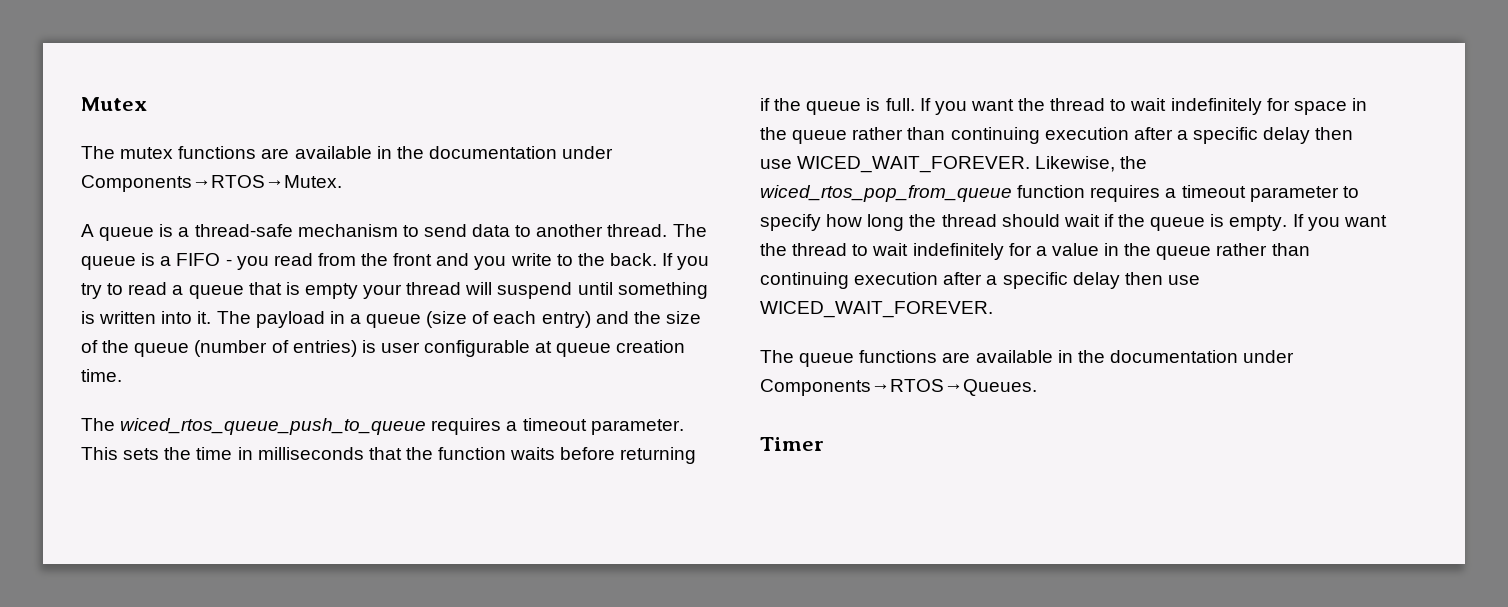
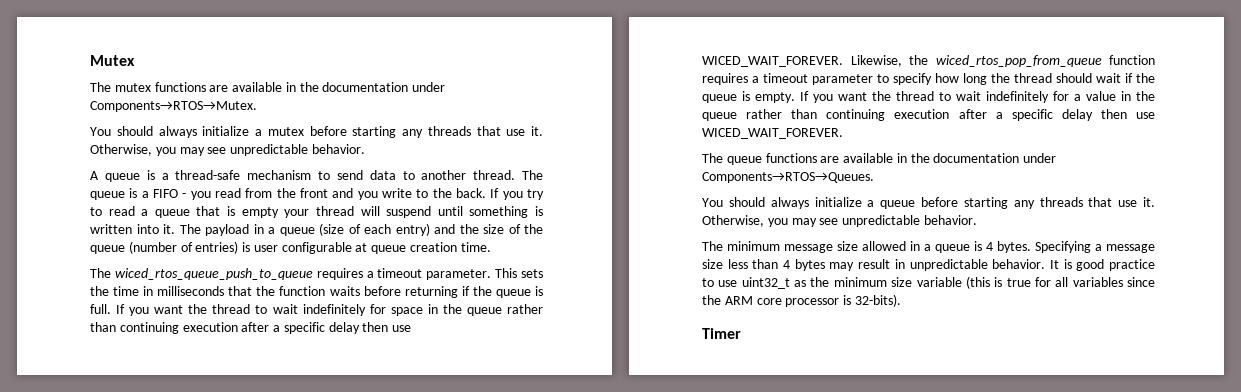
(342, 183) none -> [90,126,543,138] [90,144,365,156] // You should always initialize a mutex before starting any threads that use it. Otherwise, you may see unpredictable behavior.
(1037, 387) none -> [702,197,1155,209] [702,215,977,227] [702,241,1155,253] [702,259,1155,271] [702,276,1155,289] [702,294,901,307] // You should always initialize a queue before starting any threads that use it. Otherwise, you may see unpredictable behavior. // The minimum message size allowed in a queue is 4 bytes. Specifying a message size less than 4 bytes may result in unpredictable behavior. It is good practice to use uint32_t as the minimum size variable (this is true for all variables since the ARM core processor is 32-bits).

